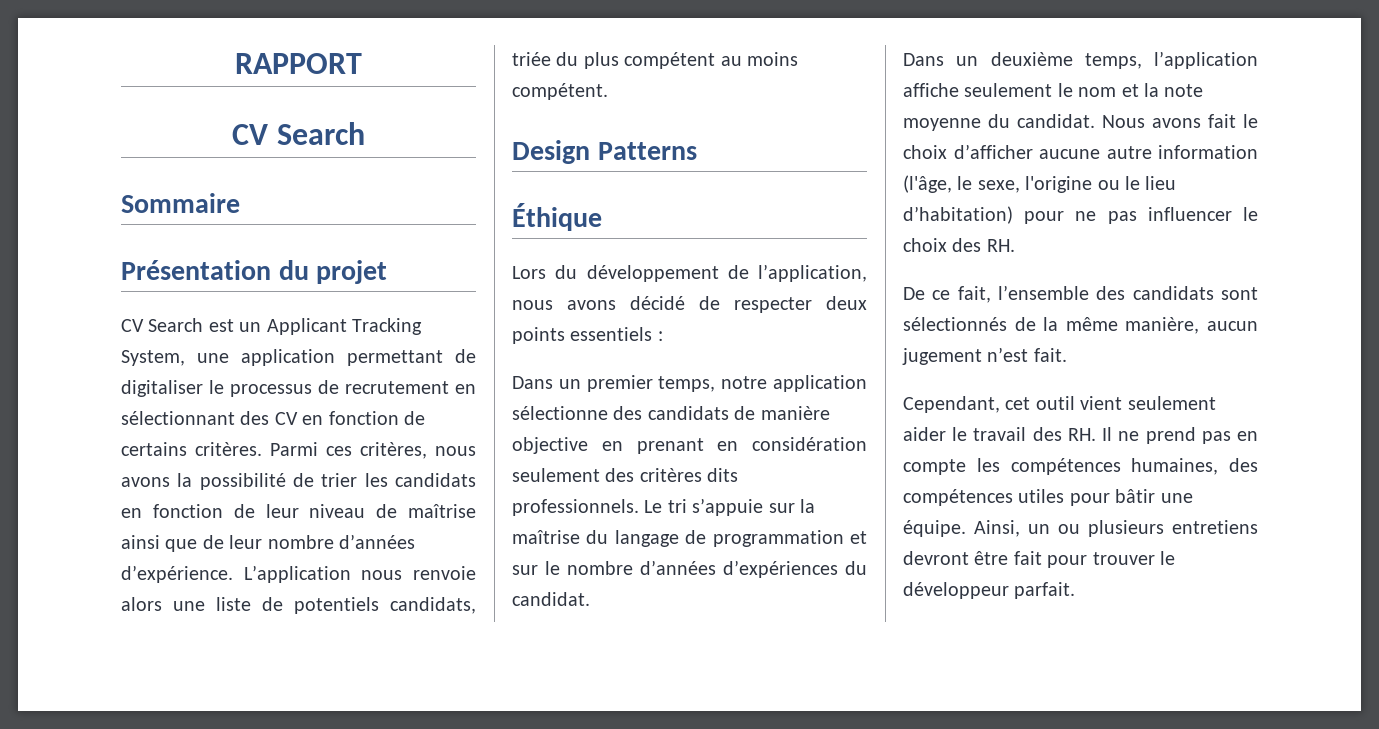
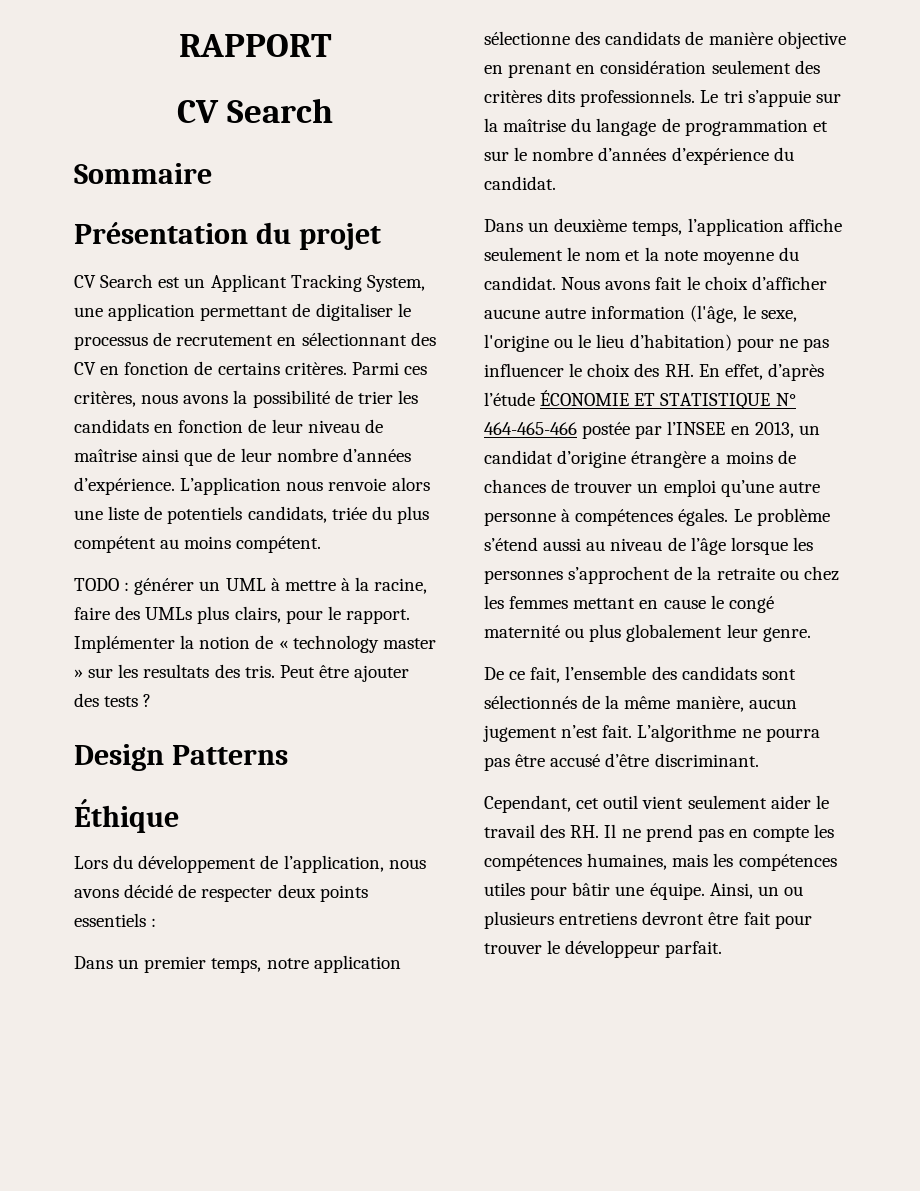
(608, 91) none -> [74,577,428,595] [74,606,410,624] [74,635,436,653] [74,664,410,682] [74,693,152,707] // TODO : générer un UML à mettre à la racine, faire des UMLs plus clairs, pour le rapport. Implémenter la notion de « technology master » sur les resultats des tris. Peut être ajouter des tests ?
[723,560,838,578] d’expériences -> [671,147,769,165] d’expérience
(1015, 245) none -> [698,363,824,381] [484,390,796,410] [484,421,820,439] [484,450,796,468] [484,479,820,497] [484,508,830,526] [484,537,813,555] [484,566,839,584] [484,595,774,613] [484,624,811,642] En effet, d’après l’étude ÉCONOMIE ET STATISTIQUE N° 464-465-466 postée par l’INSEE en 2013, un candidat d’origine étrangère a moins de chances de trouver un emploi qu’une autre personne à compétences égales. Le problème s’étend aussi au niveau de l’âge lorsque les personnes s’approchent de la retraite ou chez les femmes mettant en cause le congé maternité ou plus globalement leur genre.
(1067, 355) none -> [637,724,820,742] [484,753,759,771] L’algorithme ne pourra pas être accusé d’être discriminant.
[1229,458,1258,472] des -> [672,853,734,867] mais les

